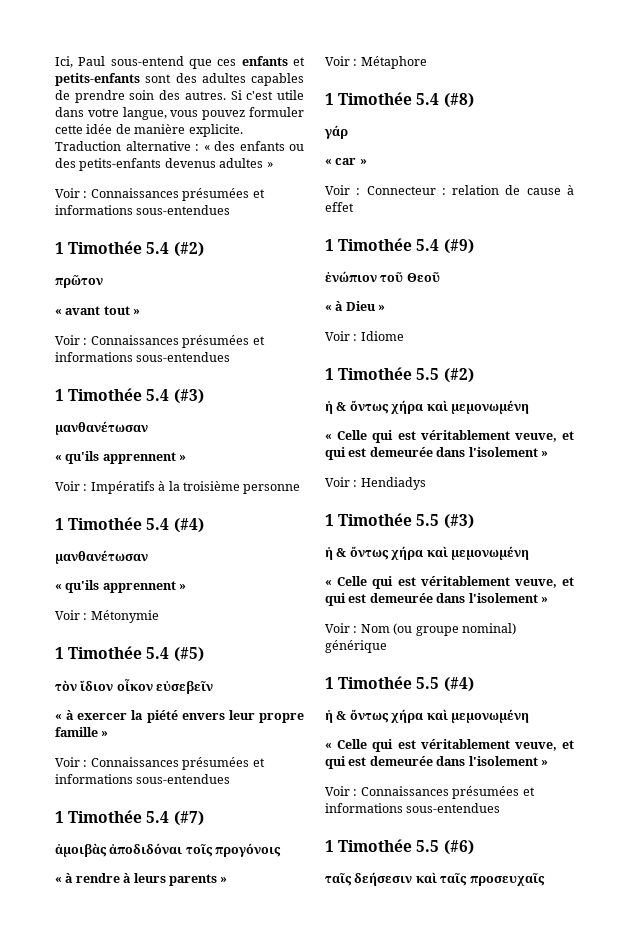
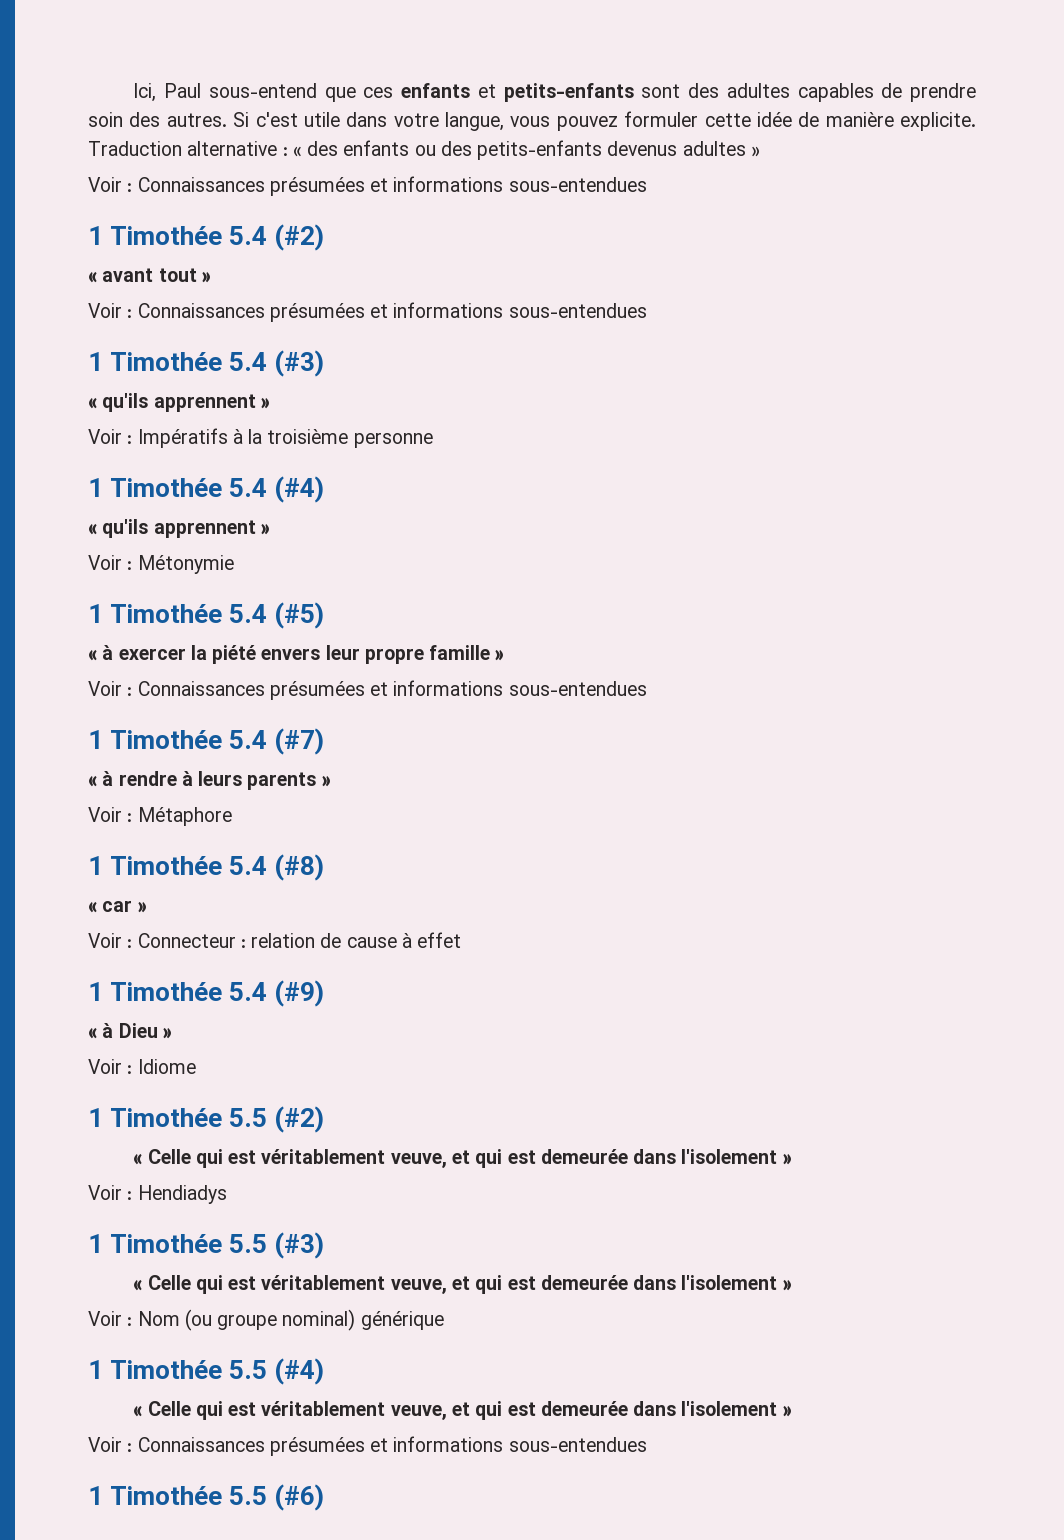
[55,275,103,288] // πρῶτον -> (325, 237) none
[55,421,148,435] // μανθανέτωσαν -> (325, 363) none
[55,550,148,564] // μανθανέτωσαν -> (325, 489) none
[55,679,214,694] // τὸν ἴδιον οἶκον εὐσεβεῖν -> (325, 615) none
[55,843,282,857] // ἀμοιβὰς ἀποδιδόναι τοῖς προγόνοις -> (325, 741) none
[324,125,348,139] // γάρ -> (325, 867) none
[325,271,440,282] // ἐνώπιον τοῦ Θεοῦ -> (325, 993) none
[325,400,529,414] // ἡ & ὄντως χήρα καὶ μεμονωμένη -> (325, 1119) none
[325,546,529,560] // ἡ & ὄντως χήρα καὶ μεμονωμένη -> (325, 1245) none
[325,709,529,723] // ἡ & ὄντως χήρα καὶ μεμονωμένη -> (325, 1371) none
[325,872,545,886] // ταῖς δεήσεσιν καὶ ταῖς προσευχαῖς -> (325, 1497) none

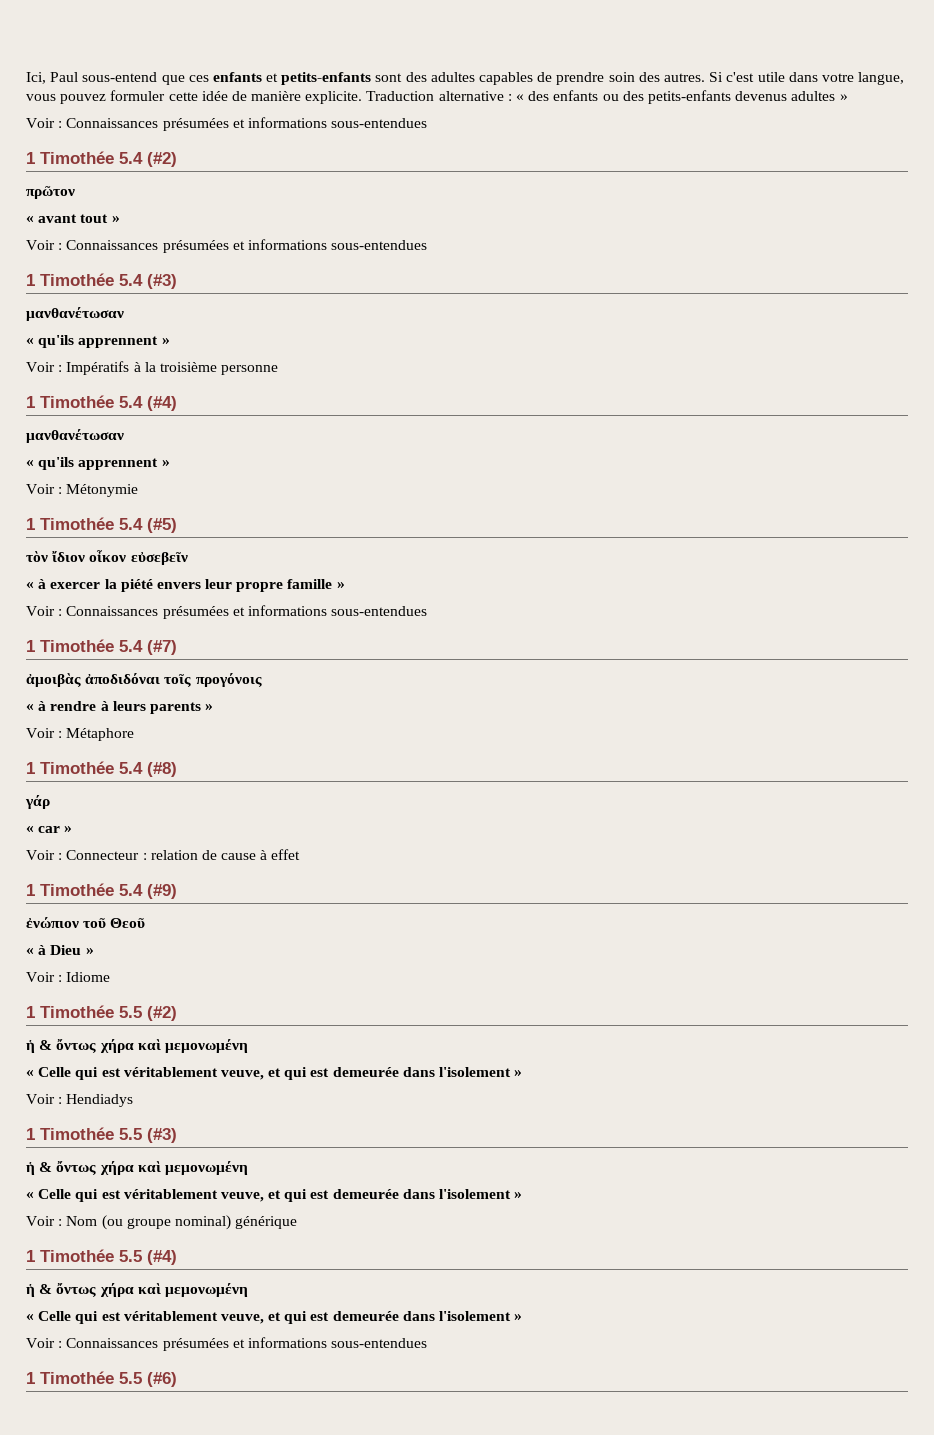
(325, 237) none -> [26,186,75,199] // πρῶτον
(325, 363) none -> [26,307,124,321] // μανθανέτωσαν
(325, 489) none -> [26,429,124,443] // μανθανέτωσαν
(325, 615) none -> [26,550,188,565] // τὸν ἴδιον οἶκον εὐσεβεῖν
(325, 741) none -> [26,673,262,687] // ἀμοιβὰς ἀποδιδόναι τοῖς προγόνοις
(325, 867) none -> [25,795,50,809] // γάρ
(325, 993) none -> [26,917,146,928] // ἐνώπιον τοῦ Θεοῦ
(325, 1119) none -> [26,1039,248,1053] // ἡ & ὄντως χήρα καὶ μεμονωμένη
(325, 1245) none -> [26,1161,248,1175] // ἡ & ὄντως χήρα καὶ μεμονωμένη
(325, 1371) none -> [26,1283,248,1297] // ἡ & ὄντως χήρα καὶ μεμονωμένη

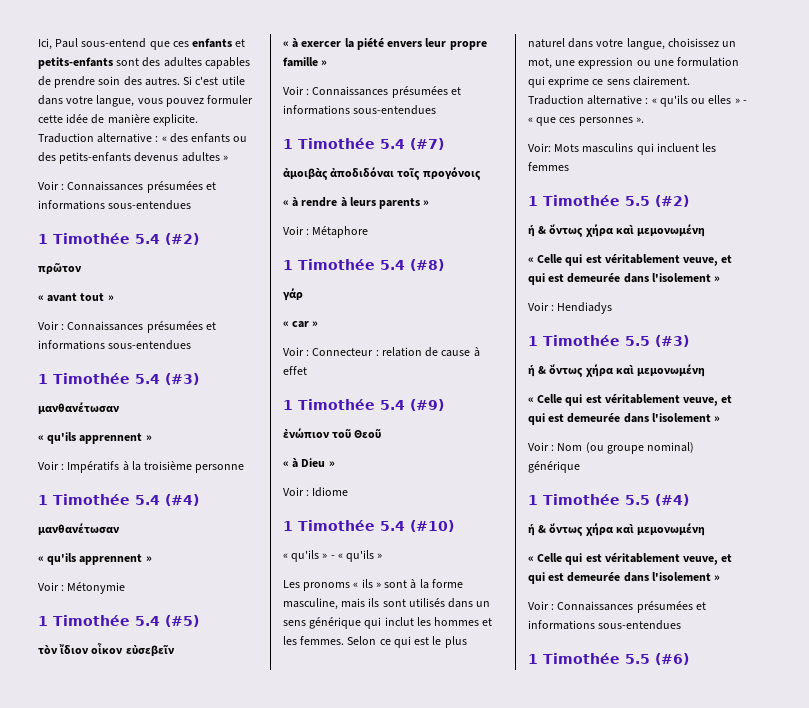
(111, 977) none -> [283,520,454,532] [283,550,383,562] [283,579,463,591] [283,598,491,610] [283,617,493,629] [283,636,467,648] [528,38,737,50] [528,57,740,69] [528,76,690,88] [528,95,747,107] [528,117,644,126] [528,143,717,155] [528,162,569,171] // 1 Timothée 5.4 (#10) // « qu'ils » - « qu'ils » // Les pronoms « ils » sont à la forme masculine, mais ils sont utilisés dans un sens générique qui inclut les hommes et les femmes. Selon ce qui est le plus naturel dans votre langue, choisissez un mot, une expression ou une formulation qui exprime ce sens clairement. Traduction alternative : « qu'ils ou elles » - « que ces personnes ». // Voir: Mots masculins qui incluent les femmes

